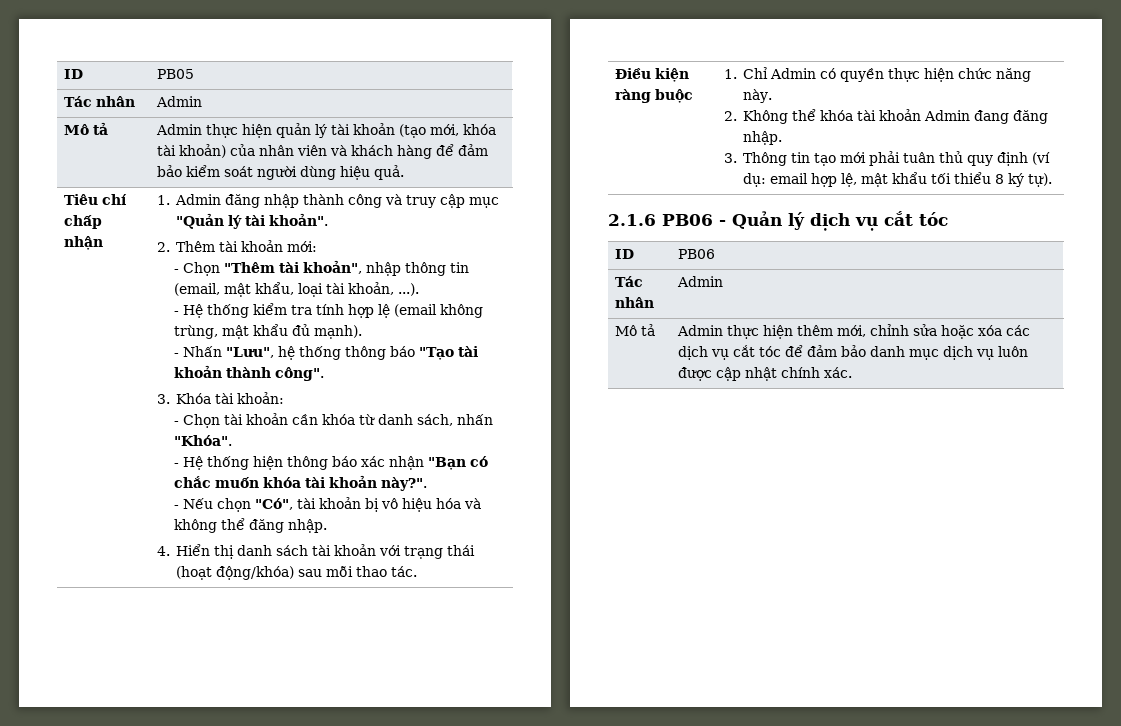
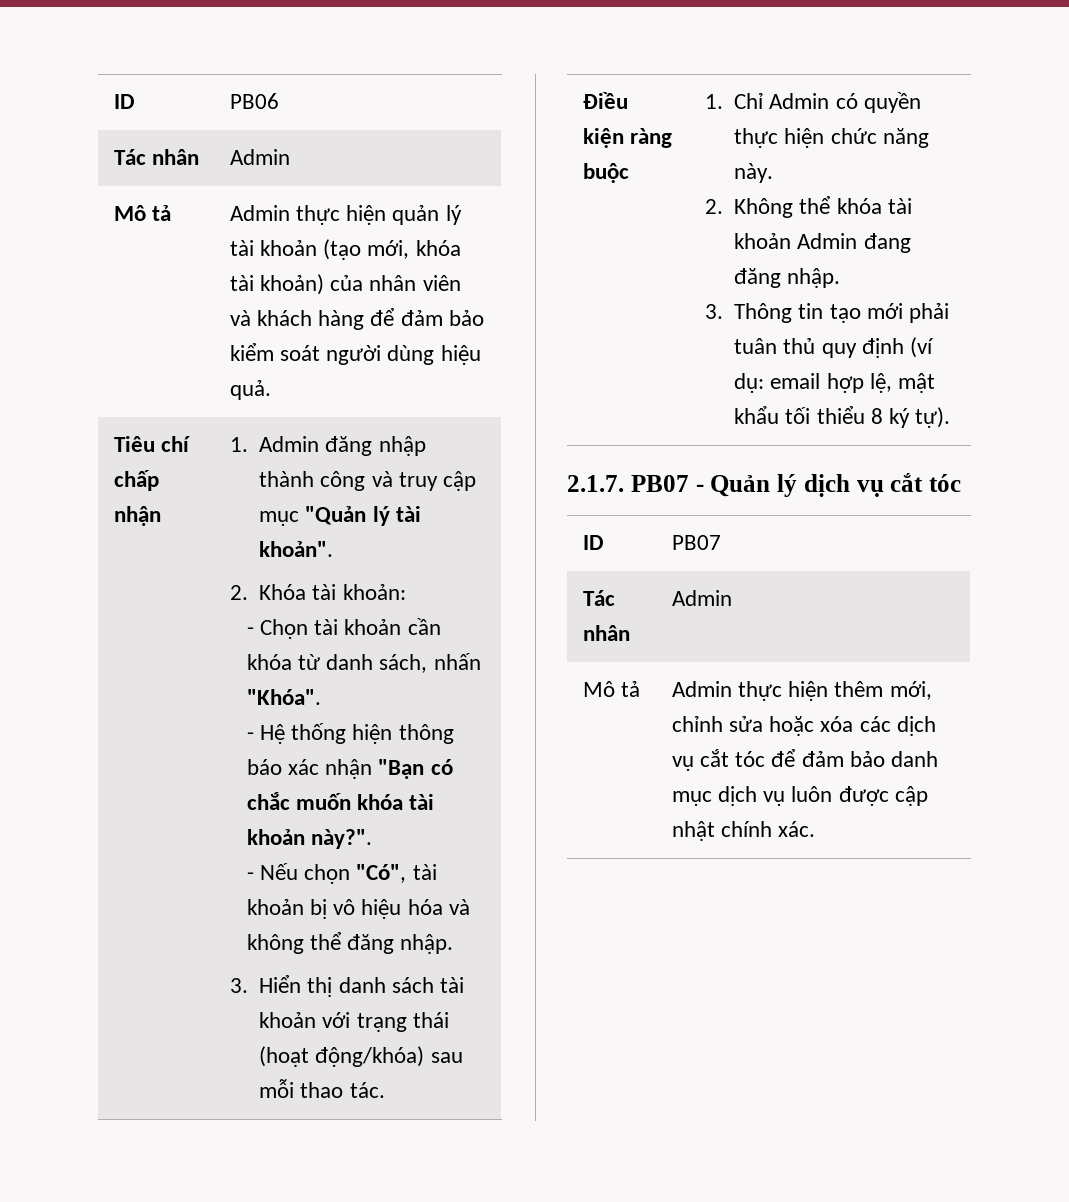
[63,69,83,79] [156,69,194,79] ID | PB05 -> [113,94,135,109] [229,93,279,109] ID | PB06
[176,240,318,252] [174,260,470,276] [174,282,420,297] [174,303,484,318] [174,324,363,339] [174,346,479,360] [174,365,325,381] [156,394,170,404] Thêm tài khoản mới: // - Chọn "Thêm tài khoản", nhập thông tin (email, mật khẩu, loại tài khoản, ...). // - Hệ thống kiểm tra tính hợp lệ (email không trùng, mật khẩu đủ mạnh). // - Nhấn "Lưu", hệ thống thông báo "Tạo tài khoản thành công". // 3. -> (248, 592) none
[156,546,170,556] 4. -> [229,978,248,993] 3.
[608,214,713,226] 2.1.6 PB06 -> [567,475,689,492] 2.1.7. PB07
[677,249,715,259] PB06 -> [671,535,721,550] PB07

